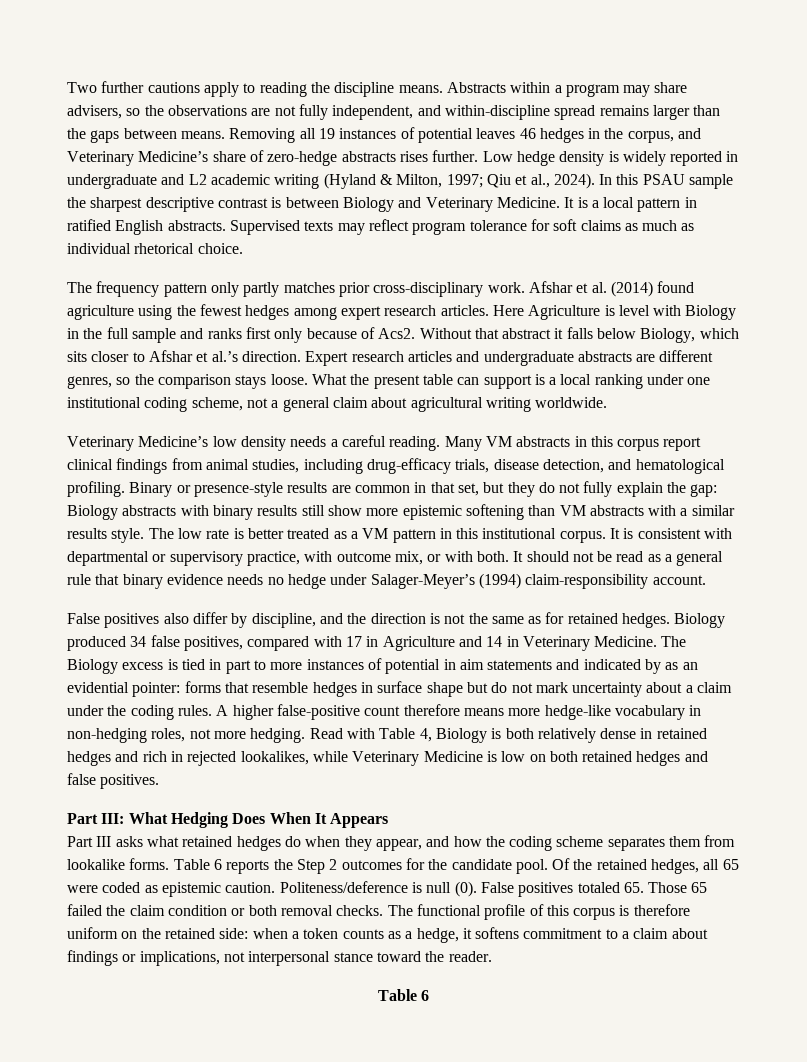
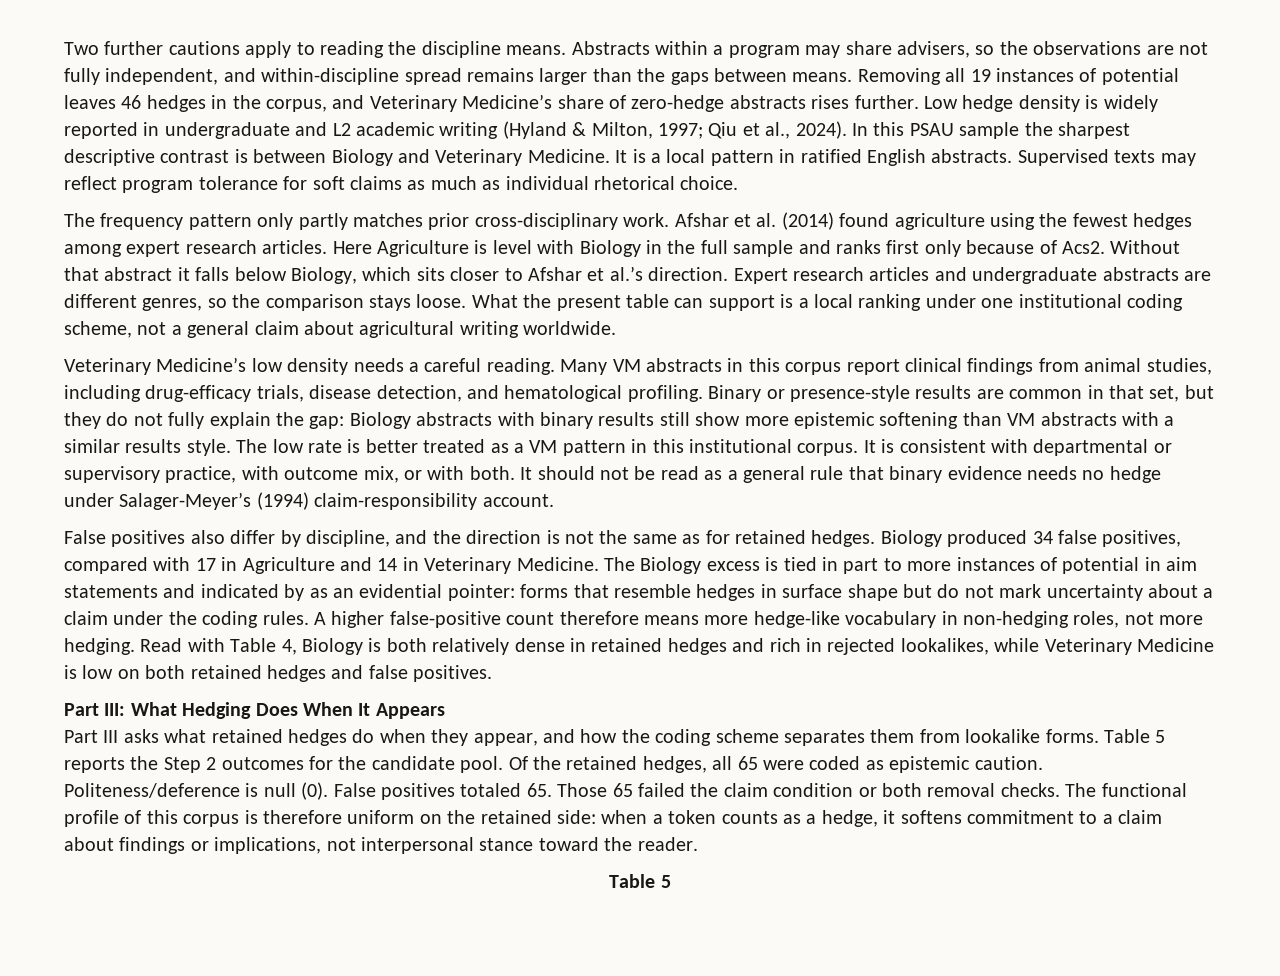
[213,859,222,870] 6 -> [1155,730,1166,743] 5
[421,990,430,1001] 6 -> [660,875,671,888] 5

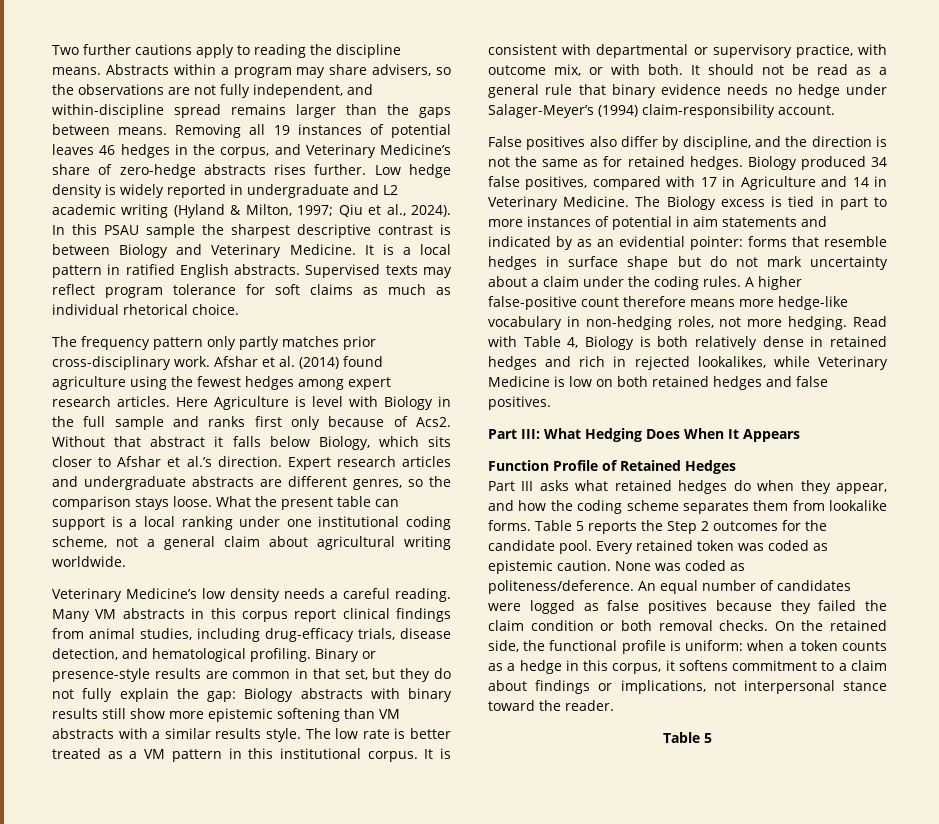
(445, 711) none -> [488,460,736,474] // Function Profile of Retained Hedges
[508,756,1043,773] [64,782,633,800] Of the retained hedges, all 65 were coded as epistemic caution. Politeness/deference is null (0). False positives totaled 65. Those 65 -> [596,540,828,554] [488,560,745,574] [488,580,851,594] [488,600,811,614] Every retained token was coded as epistemic caution. None was coded as politeness/deference. An equal number of candidates were logged as false positives because they
[1065,783,1187,797] [64,810,596,827] The functional profile of this corpus is therefore uniform on the retained side: -> [774,620,887,631] [488,640,744,654] On the retained side, the functional profile is uniform:
[821,810,878,827] hedge, -> [519,660,662,674] hedge in this corpus,

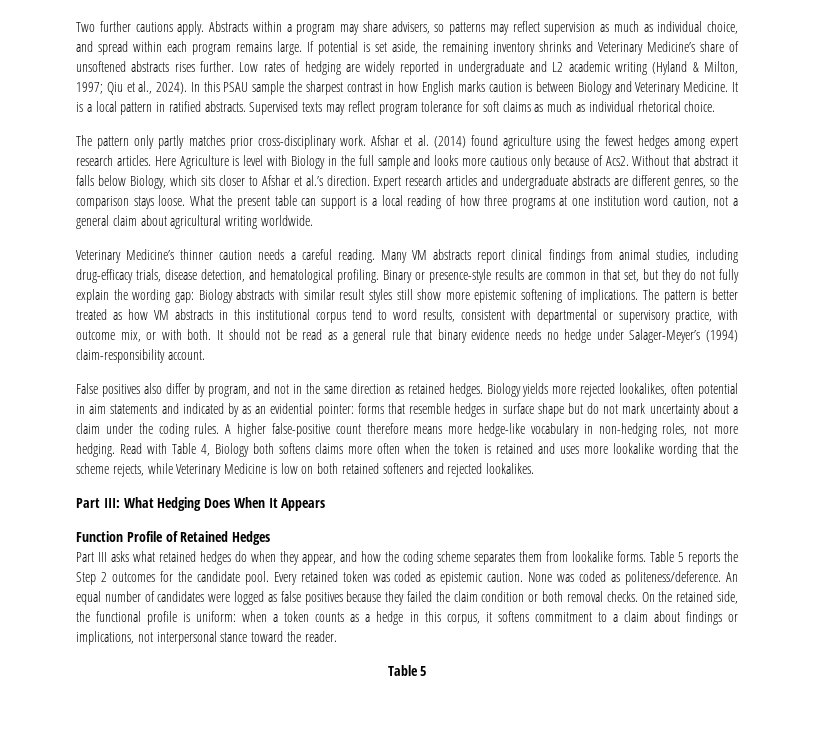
[196,44,401,58] [52,67,101,75] apply to reading the discipline means. -> [177,21,205,35] apply.
[52,84,373,98] [52,104,451,118] [52,124,451,138] [52,144,270,158] the observations are not fully independent, and within-discipline spread remains larger than the gaps between means. Removing all 19 instances of potential leaves 46 hedges in the corpus, -> [449,21,738,35] [76,41,571,55] patterns may reflect supervision as much as individual choice, and spread within each program remains large. If potential is set aside, the remaining inventory shrinks
[119,164,196,178] zero-hedge -> [76,61,126,72] unsoftened
[408,164,451,178] [52,184,116,198] hedge density is -> [263,61,360,75] rates of hedging are
[297,224,433,238] descriptive contrast -> [346,81,522,95] contrast in how English marks caution
[179,264,229,278] English -> (201, 106) none
[81,336,150,350] frequency -> (92, 140) none
[208,416,282,427] ranks first -> [434,155,528,166] looks more cautious
[181,516,451,530] [52,536,107,548] ranking under one institutional coding scheme, -> [407,195,709,209] reading of how three programs at one institution word caution,
[202,588,280,602] low density -> [180,249,253,260] thinner caution
[191,608,288,622] in this corpus -> (472, 254) none
(199, 693) none -> [132,289,171,303] wording
[408,688,452,702] [52,708,98,719] binary results -> [303,289,392,303] similar result styles
[344,708,400,719] [52,728,452,742] [52,748,451,762] than VM abstracts with a similar results style. The low rate is better treated as a VM pattern in this institutional corpus. It is -> [566,289,738,303] [76,309,455,323] of implications. The pattern is better treated as how VM abstracts in this institutional corpus tend to word results,
[682,136,887,150] [488,156,887,170] [488,176,888,190] [488,196,887,210] [488,216,609,227] discipline, and the direction is not the same as for retained hedges. Biology produced 34 false positives, compared with 17 in Agriculture and 14 in Veterinary Medicine. The Biology excess is tied in part to more instances of -> [207,383,695,397] program, and not in the same direction as retained hedges. Biology yields more rejected lookalikes, often
[639,336,887,350] [488,356,766,370] is both relatively dense in retained hedges and rich in rejected lookalikes, -> [252,443,739,457] [76,463,144,477] both softens claims more often when the token is retained and uses more lookalike wording that the scheme rejects,
[713,376,828,390] [488,396,551,410] hedges and false positives. -> [382,463,535,477] softeners and rejected lookalikes.

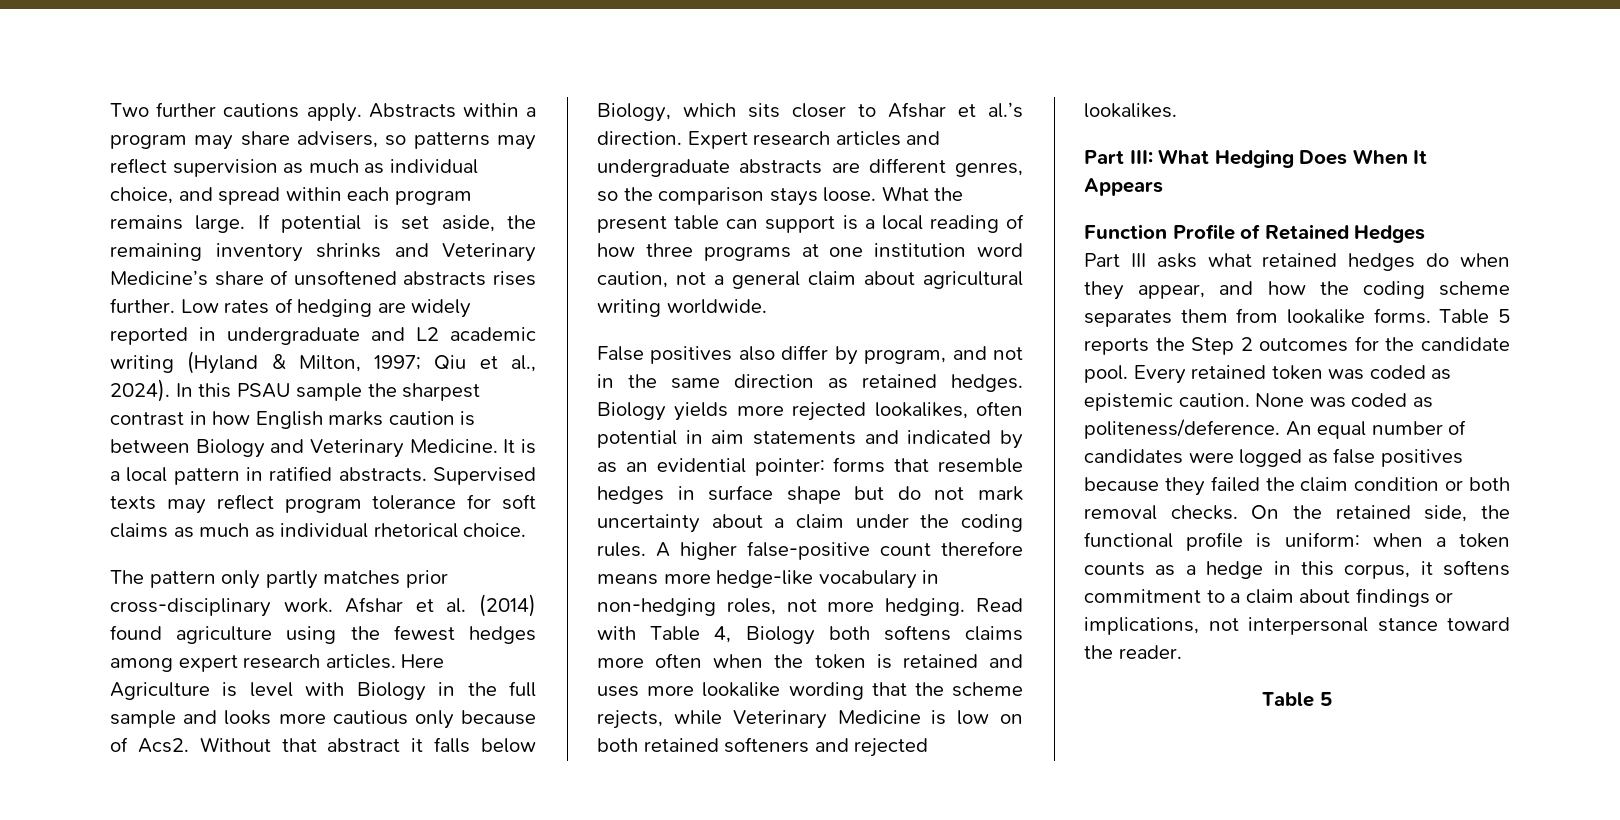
[76,249,739,263] [76,269,739,283] [76,289,738,303] [76,309,738,323] [76,329,738,343] [76,349,205,363] // Veterinary Medicine’s thinner caution needs a careful reading. Many VM abstracts report clinical findings from animal studies, including drug-efficacy trials, disease detection, and hematological profiling. Binary or presence-style results are common in that set, but they do not fully explain the wording gap: Biology abstracts with similar result styles still show more epistemic softening of implications. The pattern is better treated as how VM abstracts in this institutional corpus tend to word results, consistent with departmental or supervisory practice, with outcome mix, or with both. It should not be read as a general rule that binary evidence needs no hedge under Salager-Meyer’s (1994) claim-responsibility account. -> (767, 306) none

